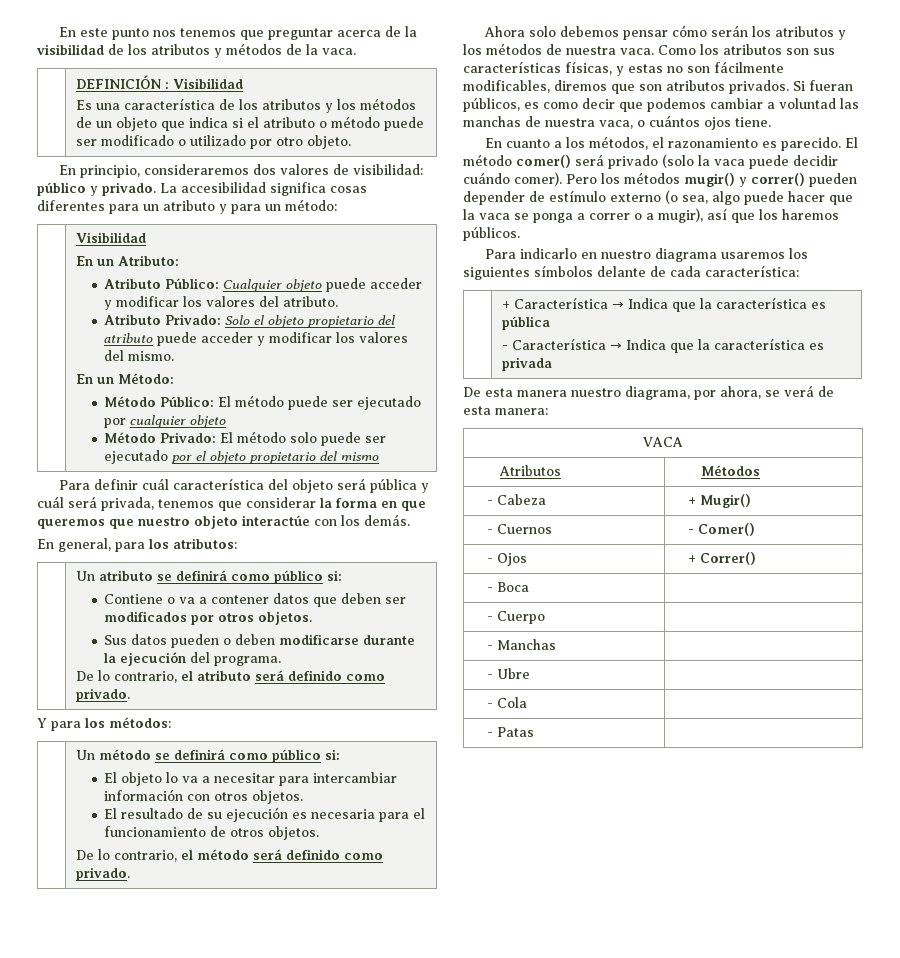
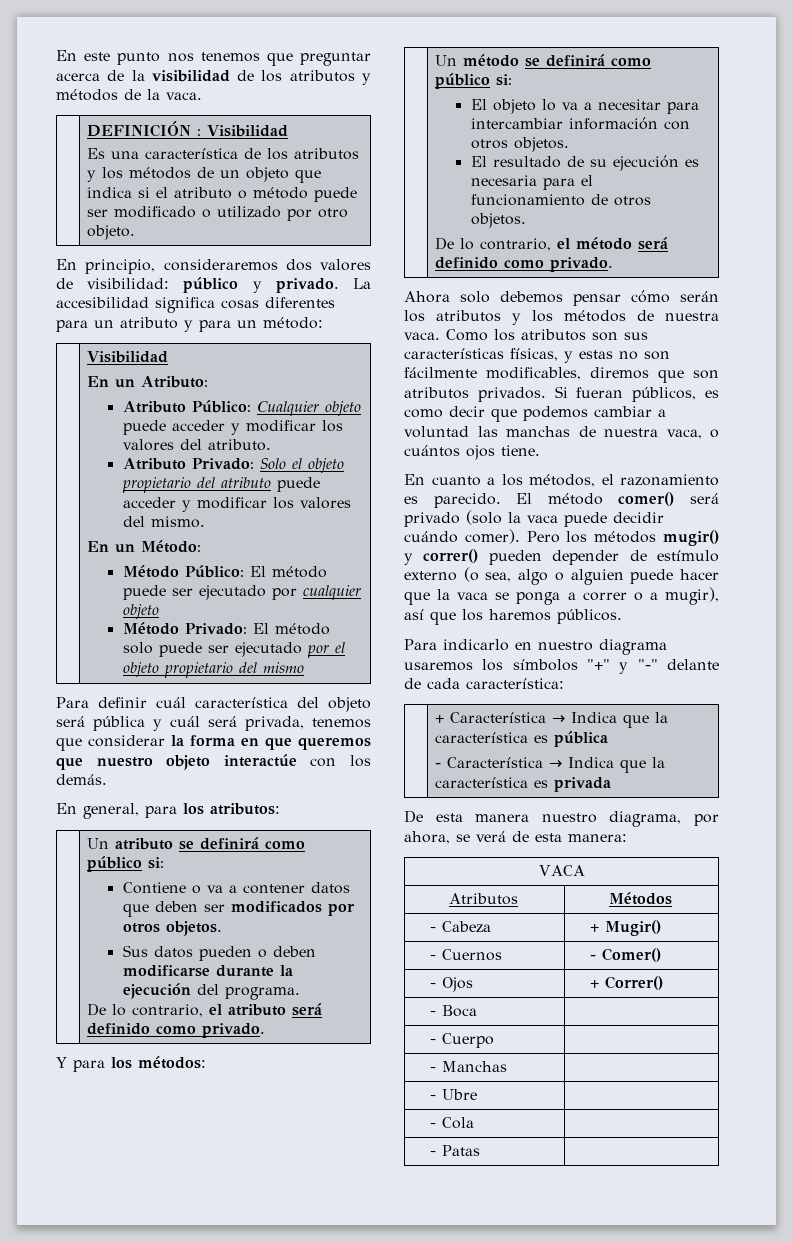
(740, 198) none -> [554,569,624,585] o alguien
[463,265,593,280] siguientes símbolos -> [512,659,658,674] símbolos "+" y "-"

